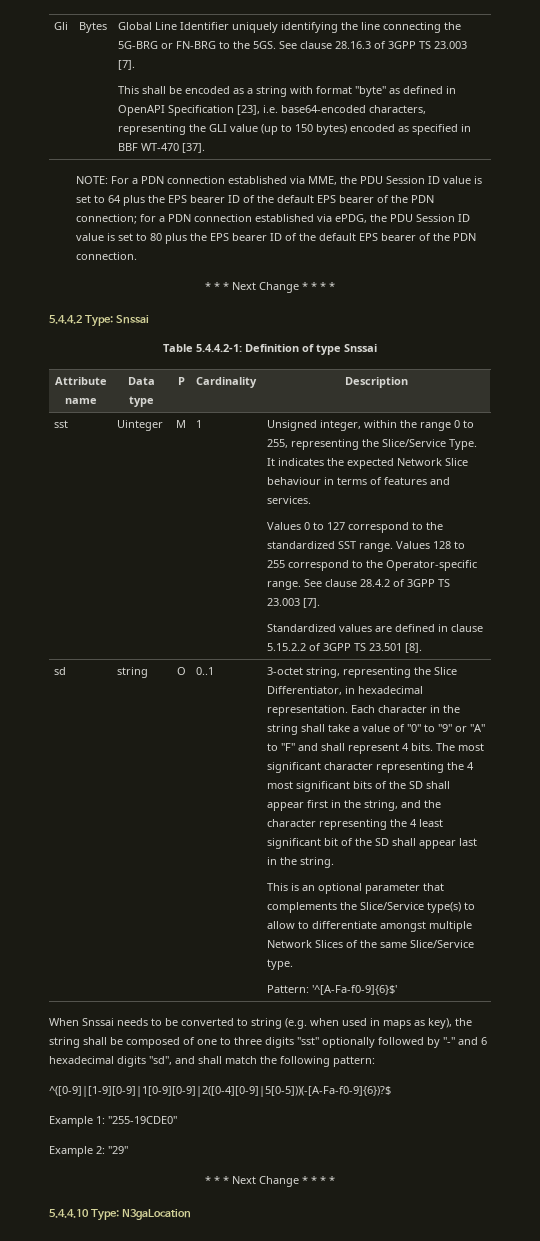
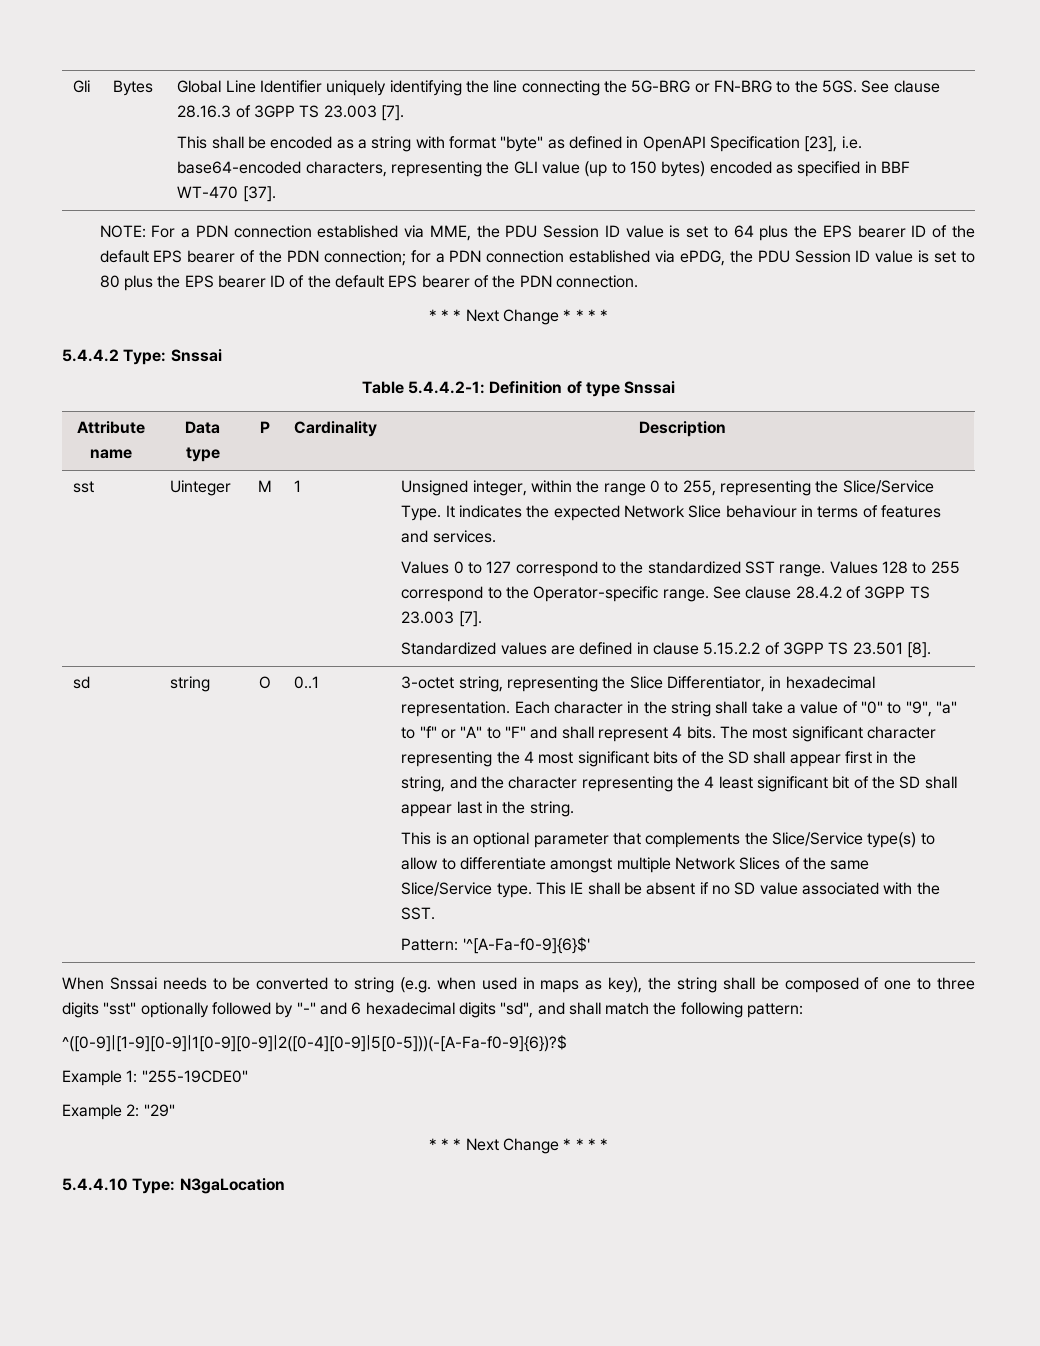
[438,724,453,732] "9" -> [905,701,957,717] [401,726,437,739] "9", "a" to "f"
(294, 964) none -> [536,882,940,895] [401,907,436,920] This IE shall be absent if no SD value associated with the SST.

